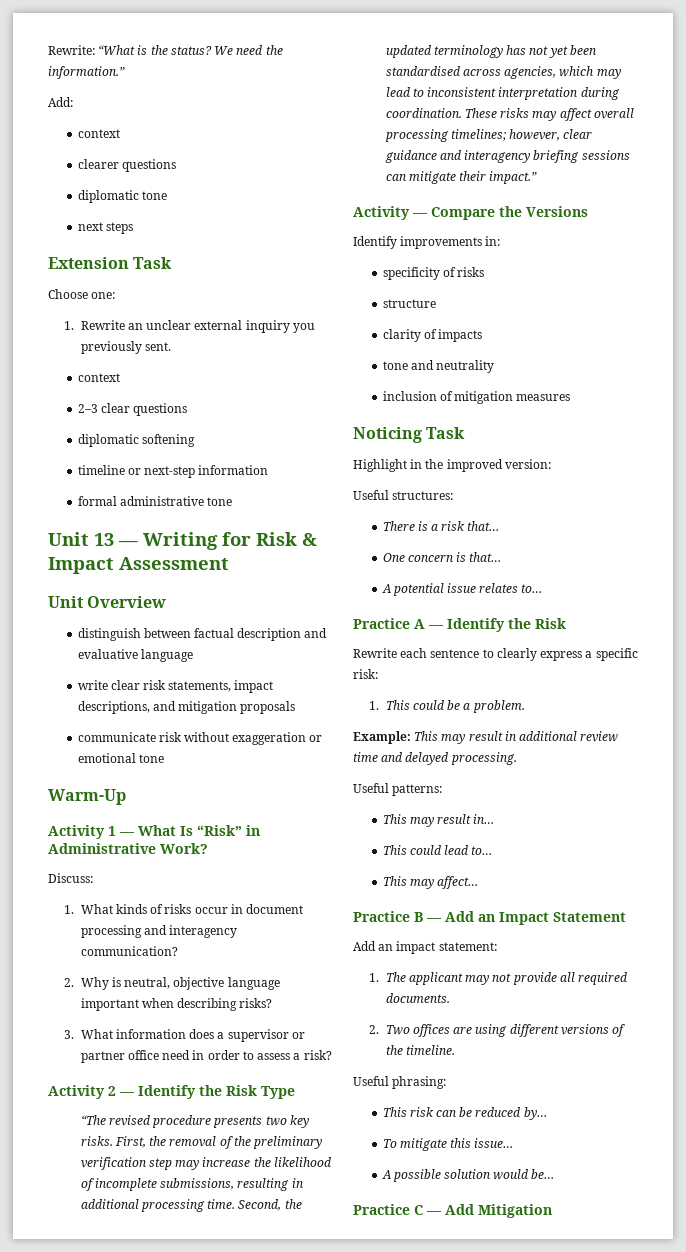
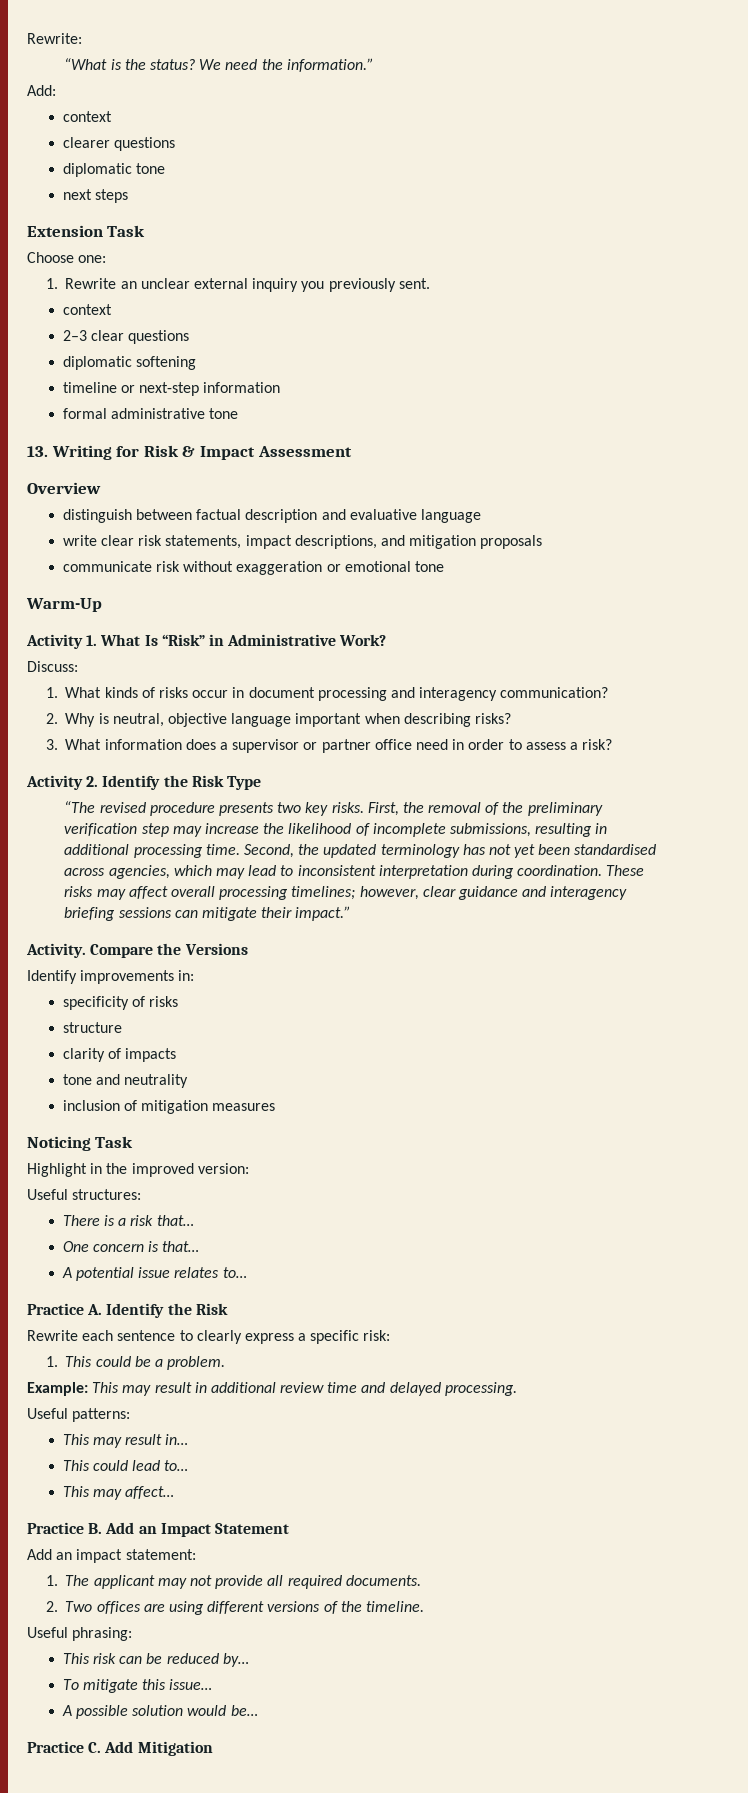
(95, 50) none -> (82, 38) //
[48,532,138,546] Unit 13 — -> [27,446,48,457] 13.
[48,596,84,608] Unit -> (352, 451) none
[108,826,135,836] 1 — -> [86,635,98,646] 1.
[108,1086,135,1096] 2 — -> [86,776,99,787] 2.
[353,206,428,220] Activity — -> [26,943,86,958] Activity.
[414,619,444,629] A — -> [87,1304,103,1315] A.
[414,912,442,922] B — -> [88,1523,103,1534] B.
[414,1205,442,1215] C — -> [88,1742,102,1753] C.

